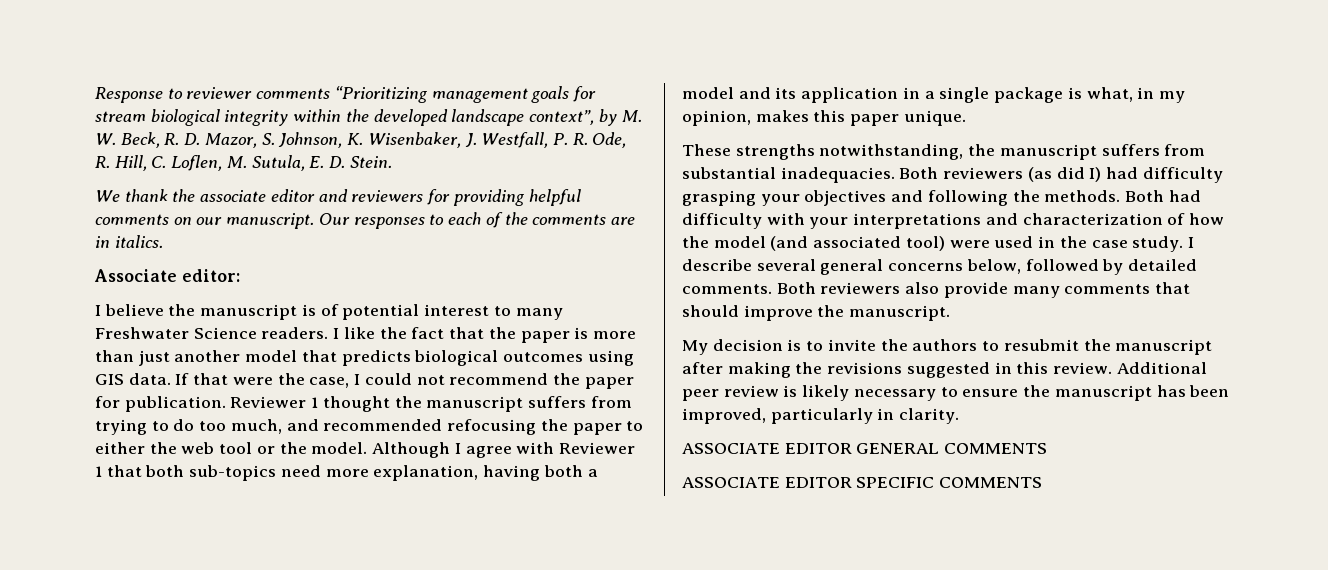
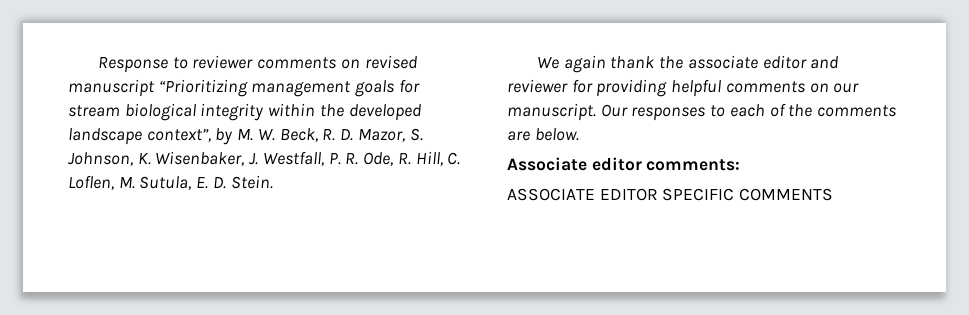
(331, 93) none -> [340,55,417,69] [68,79,155,97] on revised manuscript
(120, 196) none -> [563,55,606,73] again
[351,190,424,202] reviewers -> [507,79,568,93] reviewer
[95,235,163,248] in italics. -> [534,128,579,141] below.
[181,269,240,282] [95,304,563,320] [95,327,636,343] [95,350,634,366] [95,373,634,389] [95,396,632,412] [95,419,644,435] [95,442,635,458] [95,465,598,481] [682,87,1185,103] [682,110,966,126] [682,144,1206,160] [682,167,1223,183] [682,190,1201,206] [682,213,1225,229] [682,236,1194,252] [682,259,1198,275] [682,282,1191,298] [682,305,951,321] [682,339,1213,355] [682,362,1207,378] [682,385,1230,401] [682,408,960,424] [682,443,1048,454] editor: // I believe the manuscript is of potential interest to many Freshwater Science readers. I like the fact that the paper is more than just another model that predicts biological outcomes using GIS data. If that were the case, I could not recommend the paper for publication. Reviewer 1 thought the manuscript suffers from trying to do too much, and recommended refocusing the paper to either the web tool or the model. Although I agree with Reviewer 1 that both sub-topics need more explanation, having both a model and its application in a single package is what, in my opinion, makes this paper unique. // These strengths notwithstanding, the manuscript suffers from substantial inadequacies. Both reviewers (as did I) had difficulty grasping your objectives and following the methods. Both had difficulty with your interpretations and characterization of how the model (and associated tool) were used in the case study. I describe several general concerns below, followed by detailed comments. Both reviewers also provide many comments that should improve the manuscript. // My decision is to invite the authors to resubmit the manuscript after making the revisions suggested in this review. Additional peer review is likely necessary to ensure the manuscript has been improved, particularly in clarity. // ASSOCIATE EDITOR GENERAL COMMENTS -> [591,157,741,171] editor comments:

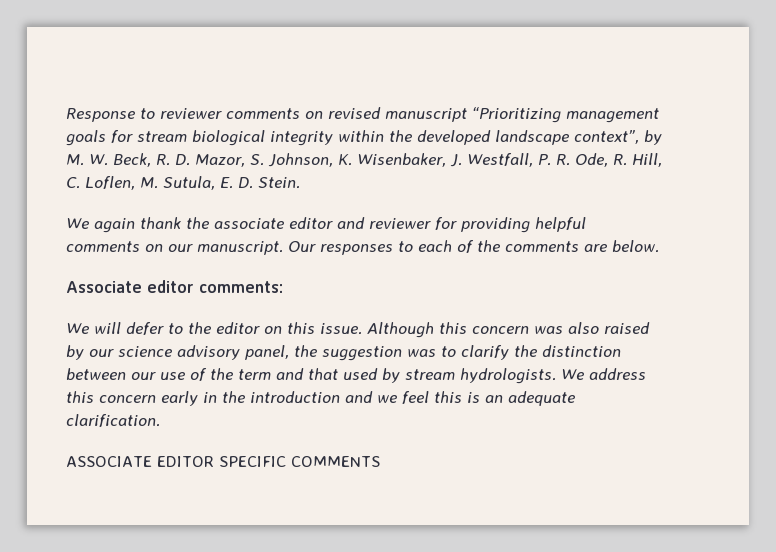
(741, 165) none -> [66,322,650,338] [66,345,621,361] [66,368,646,384] [66,391,575,406] [66,414,160,427] // We will defer to the editor on this issue. Although this concern was also raised by our science advisory panel, the suggestion was to clarify the distinction between our use of the term and that used by stream hydrologists. We address this concern early in the introduction and we feel this is an adequate clarification.

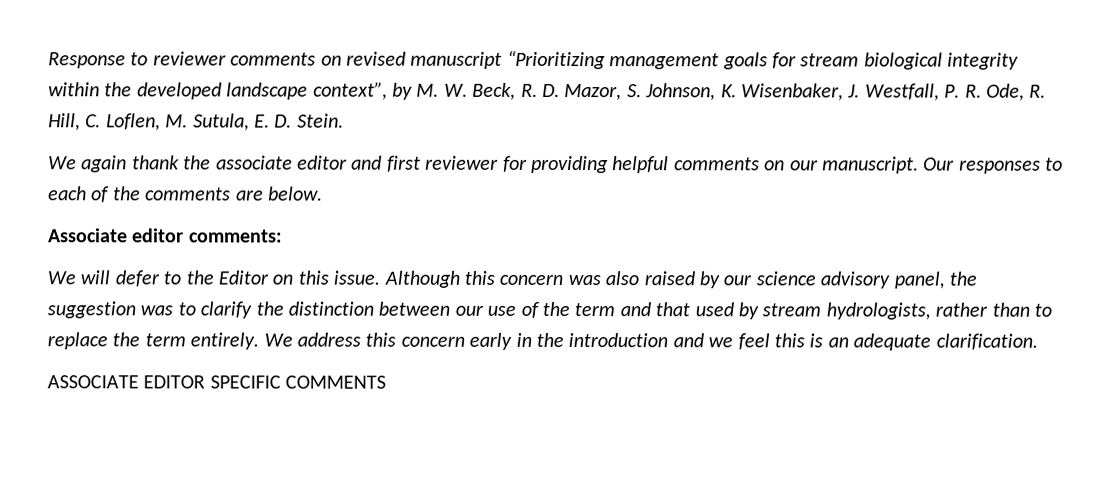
(365, 223) none -> [386,155,421,172] first
[215,322,260,334] editor -> [218,270,269,285] Editor
[460,368,556,384] hydrologists. -> [825,302,1052,320] [47,332,260,350] hydrologists, rather than to replace the term entirely.

